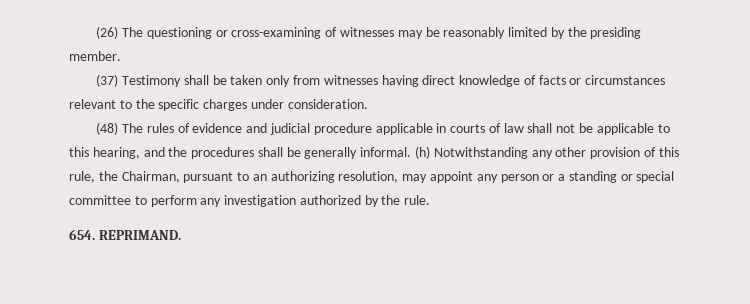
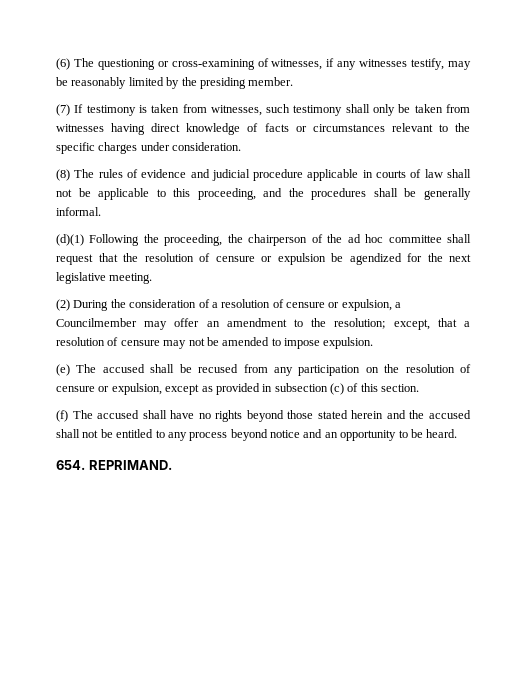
[96,26,119,39] (26) -> [56,58,70,70] (6)
[340,27,395,37] witnesses -> [271,58,445,70] witnesses, if any witnesses testify,
[96,74,209,87] (37) Testimony shall -> [56,104,396,116] (7) If testimony is taken from witnesses, such testimony shall only
[266,75,291,87] only -> (443, 108) none
[96,122,119,135] (48) -> [56,169,70,181] (8)
[92,147,140,159] hearing, -> [197,188,256,200] proceeding,
[415,146,679,159] [69,171,675,183] [69,195,431,207] (h) Notwithstanding any other provision of this rule, the Chairman, pursuant to an authorizing resolution, may appoint any person or a standing or special committee to perform any investigation authorized by the rule. -> [56,234,471,246] [56,253,471,265] [56,272,153,284] [56,299,402,311] [56,318,470,330] [56,337,374,349] [56,364,472,376] [56,383,420,395] [56,410,472,422] [56,429,458,441] // (d)(1) Following the proceeding, the chairperson of the ad hoc committee shall request that the resolution of censure or expulsion be agendized for the next legislative meeting. // (2) During the consideration of a resolution of censure or expulsion, a Councilmember may offer an amendment to the resolution; except, that a resolution of censure may not be amended to impose expulsion. // (e) The accused shall be recused from any participation on the resolution of censure or expulsion, except as provided in subsection (c) of this section. // (f) The accused shall have no rights beyond those stated herein and the accused shall not be entitled to any process beyond notice and an opportunity to be heard.

